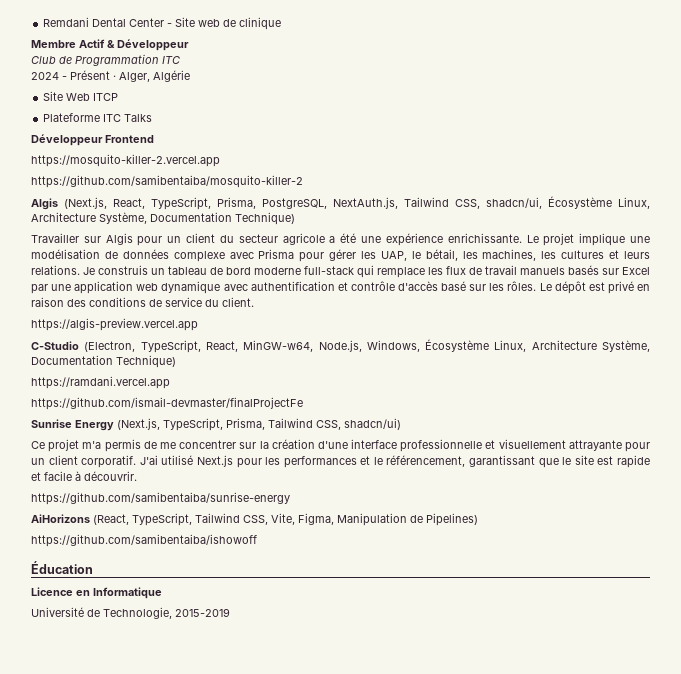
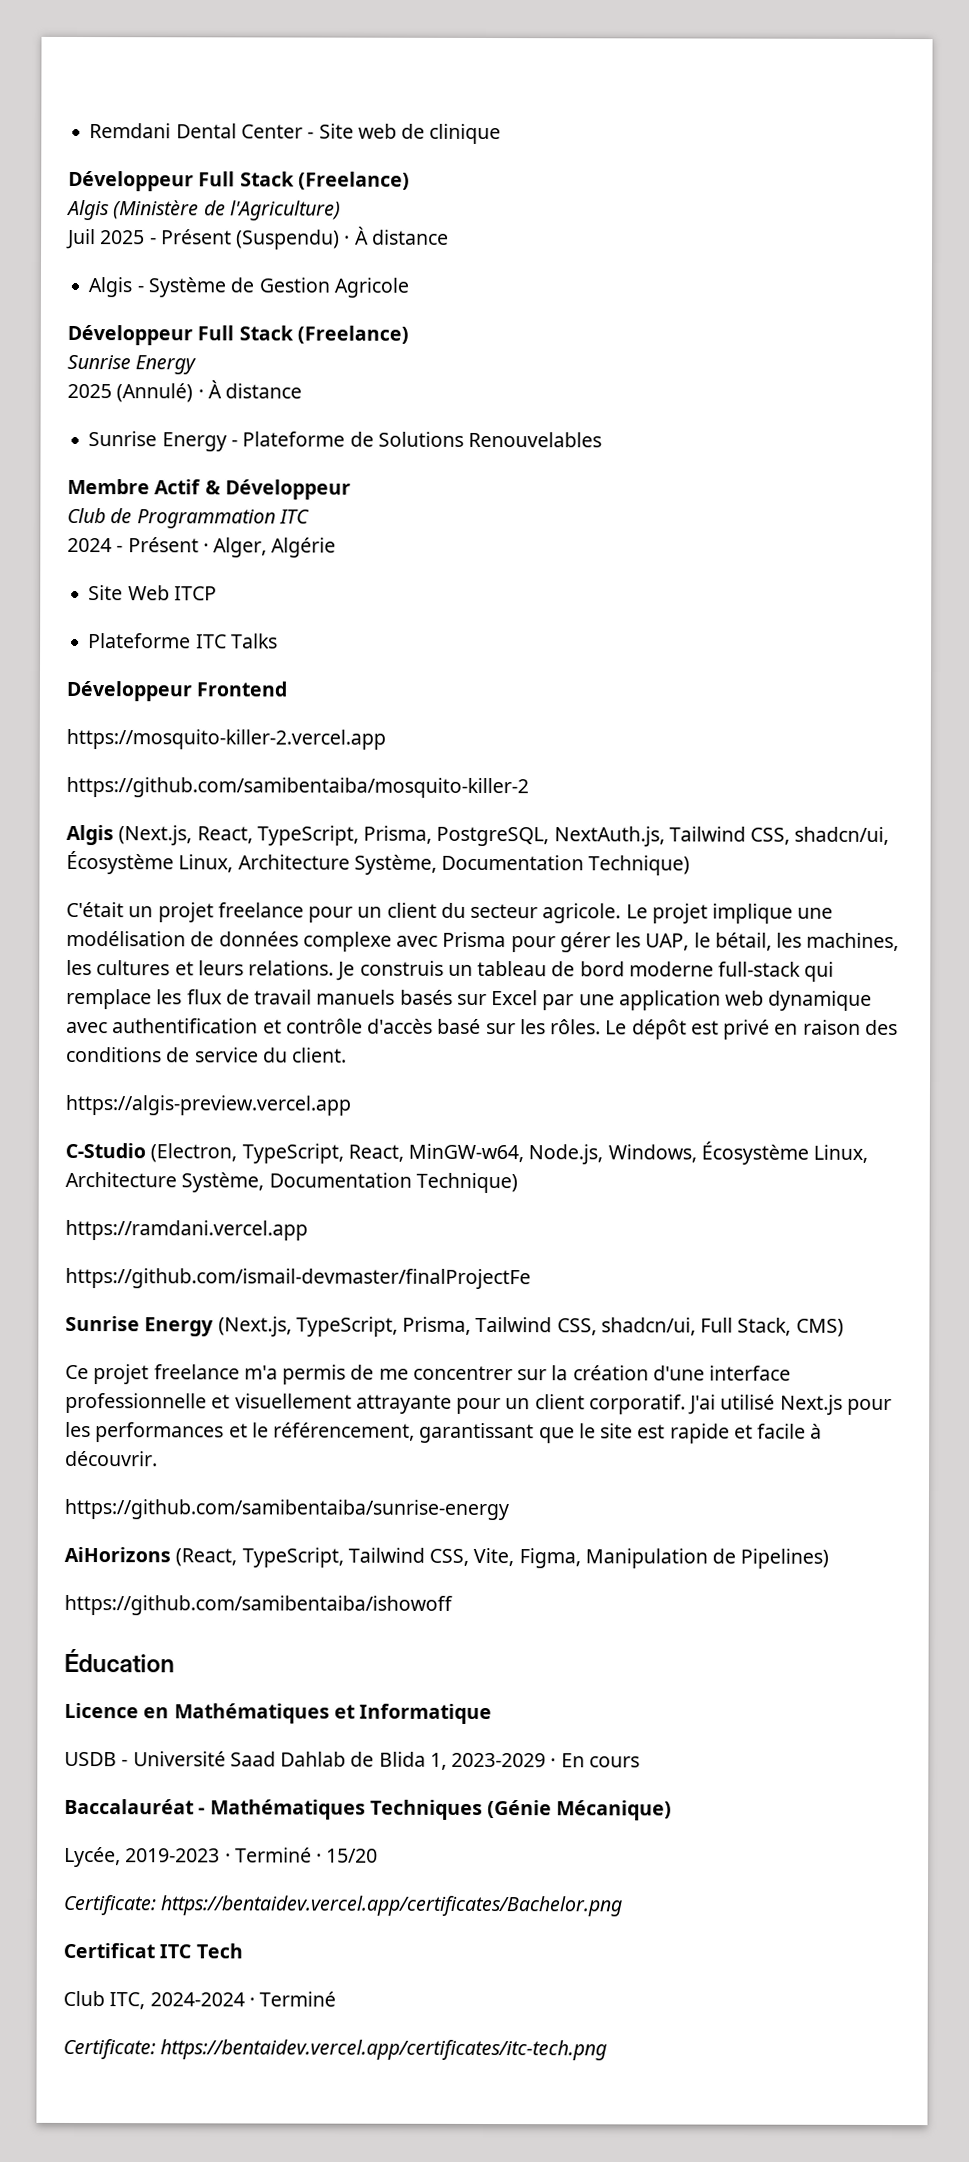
(282, 23) none -> [68,170,410,192] [66,199,341,221] [66,226,449,250] [88,277,409,298] [67,324,409,346] [67,354,198,375] [67,380,303,403] [88,431,603,452] // Développeur Full Stack (Freelance) // Algis (Ministère de l'Agriculture) // Juil 2025 - Présent (Suspendu) · À distance // Algis - Système de Gestion Agricole // Développeur Full Stack (Freelance) // Sunrise Energy // 2025 (Annulé) · À distance // Sunrise Energy - Plateforme de Solutions Renouvelables
[31,233,133,245] Travailler sur Algis -> [66,901,304,923] C'était un projet freelance
[282,233,522,246] agricole a été une expérience enrichissante. -> [542,903,622,924] agricole.
[344,418,401,430] shadcn/ui) -> [600,1317,844,1337] shadcn/ui, Full Stack, CMS)
(80, 445) none -> [153,1364,240,1380] freelance
(90, 593) none -> [173,1703,355,1724] Mathématiques et
[31,607,230,619] Université de Technologie, 2015-2019 -> [64,1751,640,1770] [64,1798,673,1821] [64,1846,379,1868] [63,1894,624,1917] [63,1942,243,1959] [63,1990,337,2010] [63,2038,608,2061] USDB - Université Saad Dahlab de Blida 1, 2023-2029 · En cours // Baccalauréat - Mathématiques Techniques (Génie Mécanique) // Lycée, 2019-2023 · Terminé · 15/20 // Certificate: https://bentaidev.vercel.app/certificates/Bachelor.png // Certificat ITC Tech // Club ITC, 2024-2024 · Terminé // Certificate: https://bentaidev.vercel.app/certificates/itc-tech.png

